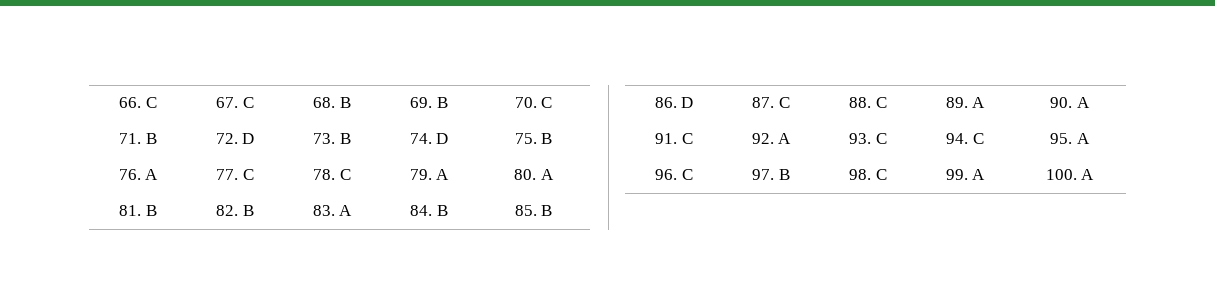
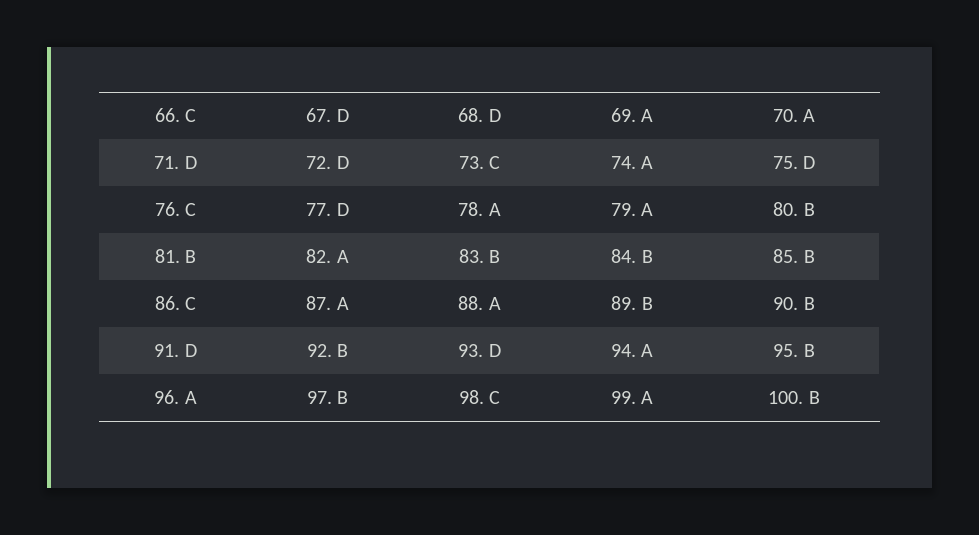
[242,97,254,108] C -> [336,109,349,122] D
[339,97,351,108] B -> [488,109,501,122] D
[436,97,448,108] B -> [641,109,654,122] A
[541,97,553,108] C -> [803,109,816,122] A
[145,133,157,144] B -> [184,156,197,169] D
[339,133,351,144] B -> [489,156,501,169] C
[436,133,449,144] [514,133,553,144] [118,169,159,180] [216,169,254,180] [313,169,351,180] D | 75. B // 76. A | 77. C | 78. C -> [641,156,654,169] [772,156,816,169] [154,202,197,216] [306,203,349,216] [458,202,501,216] A | 75. D // 76. C | 77. D | 78. A
[540,169,554,180] A -> [803,203,815,216] B
[242,205,254,216] B -> [336,250,349,263] A
[339,205,353,216] A -> [489,250,501,263] B
[681,97,694,108] [752,97,790,108] [849,97,887,108] [945,97,986,108] [1050,97,1090,108] [655,133,693,144] [751,133,792,144] [849,133,887,144] [946,133,984,144] D | 87. C | 88. C | 89. A | 90. A // 91. C | 92. A | 93. C | 94. C -> [185,297,197,310] [306,296,349,310] [458,296,501,310] [611,296,653,310] [773,297,815,310] [154,344,197,357] [306,344,349,357] [458,344,501,357] [610,344,654,357] C | 87. A | 88. A | 89. B | 90. B // 91. D | 92. B | 93. D | 94. A
[1076,133,1090,144] A -> [803,344,815,357] B
[681,169,693,180] C -> [184,391,197,404] A
[1081,169,1095,180] A -> [808,391,820,404] B

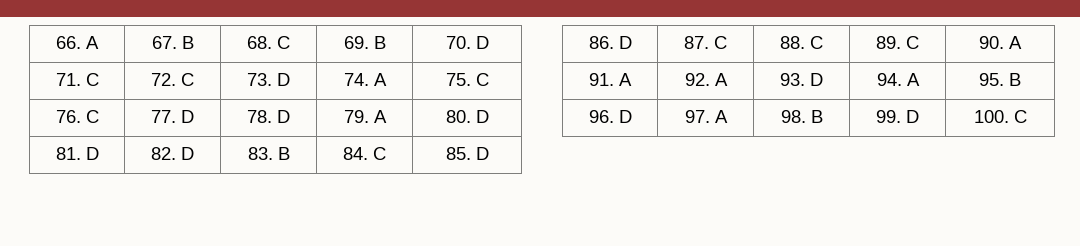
[185,109,197,122] [306,108,349,122] [458,108,501,122] C | 67. D | 68. D -> [86,36,99,49] [151,36,194,49] [247,36,290,49] A | 67. B | 68. C
[641,109,654,122] A -> [373,36,386,49] B
[803,109,816,122] A -> [475,36,489,49] D
[184,156,197,169] D -> [85,73,99,86] C
[336,156,349,169] D -> [181,73,194,86] C
[489,156,501,169] C -> [277,73,290,86] D
[803,156,816,169] D -> [475,73,489,86] C
[488,203,501,216] A -> [277,110,290,123] D
[803,203,815,216] B -> [475,110,489,123] D
[185,250,197,263] B -> [85,147,99,160] D
[336,250,349,263] A -> [181,147,194,160] D
[641,250,653,263] B -> [373,147,386,160] C
[803,250,815,263] B -> [475,147,489,160] D
[185,297,197,310] [306,296,349,310] [458,296,501,310] [611,296,653,310] [773,297,815,310] [154,344,197,357] [306,344,349,357] C | 87. A | 88. A | 89. B | 90. B // 91. D | 92. B -> [618,36,632,49] [684,36,727,49] [780,36,823,49] [876,36,919,49] [979,36,1022,49] [589,73,632,86] [684,73,728,86] D | 87. C | 88. C | 89. C | 90. A // 91. A | 92. A
[184,391,197,404] [306,391,349,404] [458,390,501,404] A | 97. B | 98. C -> [618,110,632,123] [684,110,728,123] [780,110,823,123] D | 97. A | 98. B
[641,391,654,404] A -> [906,110,919,123] D
[808,391,820,404] B -> [1013,110,1027,123] C

